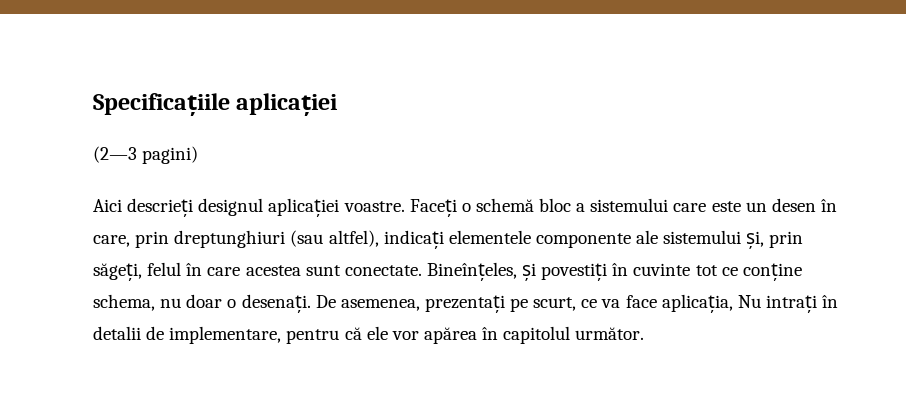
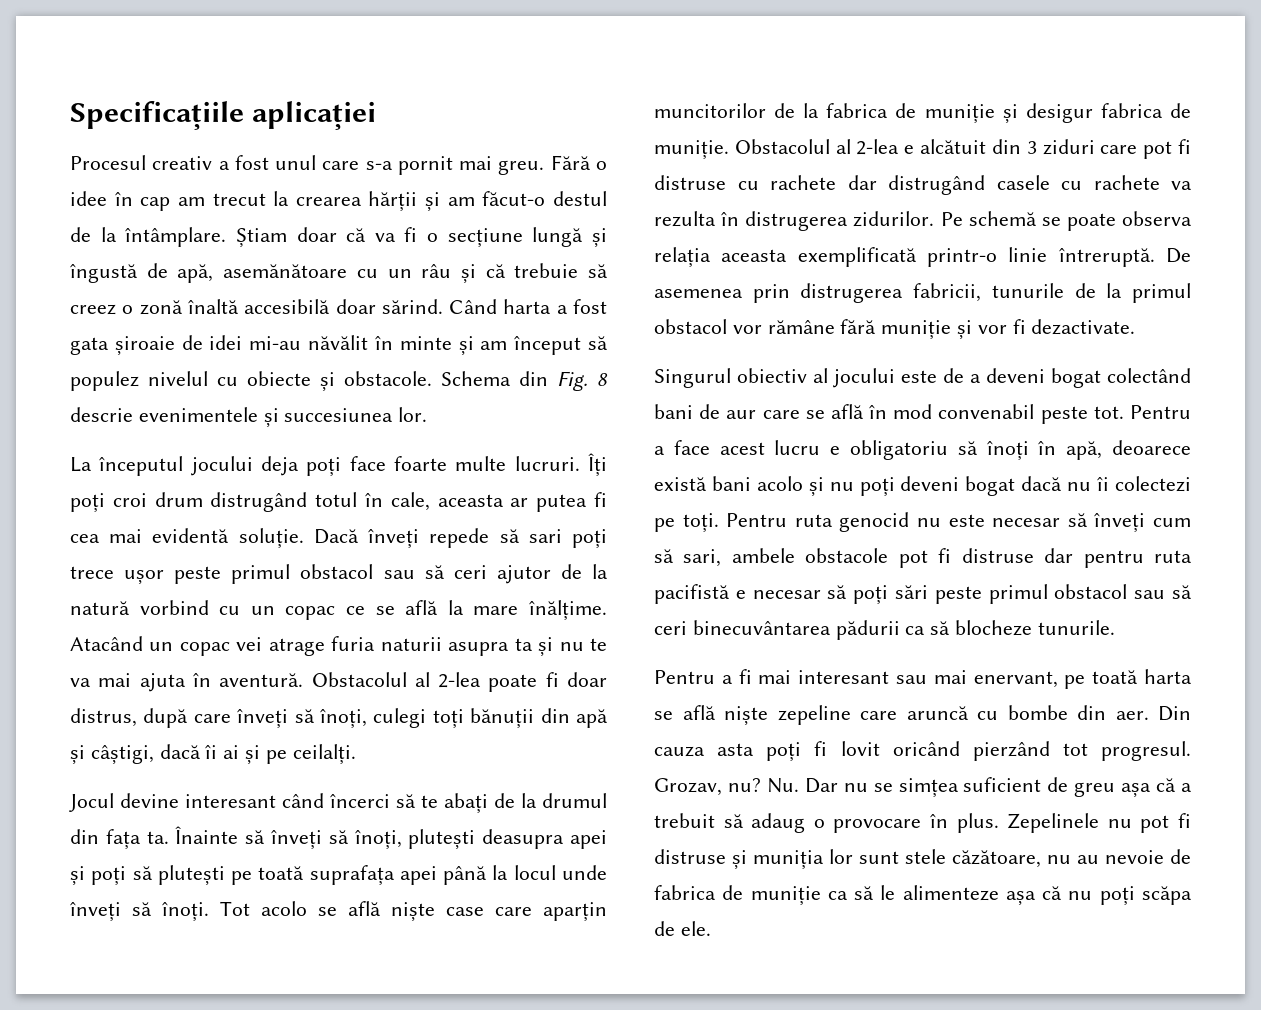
[93,146,199,164] [93,198,837,217] [93,230,804,249] [93,262,802,281] [93,294,839,313] [93,326,645,344] (2—3 pagini) // Aici descrieți designul aplicației voastre. Faceți o schemă bloc a sistemului care este un desen în care, prin dreptunghiuri (sau altfel), indicați elementele componente ale sistemului și, prin săgeți, felul în care acestea sunt conectate. Bineînțeles, și povestiți în cuvinte tot ce conține schema, nu doar o desenați. De asemenea, prezentați pe scurt, ce va face aplicația, Nu intrați în detalii de implementare, pentru că ele vor apărea în capitolul următor. -> [70,155,607,175] [70,191,607,211] [70,227,607,247] [70,263,608,283] [70,299,608,315] [70,335,608,355] [70,371,608,391] [70,407,428,427] [70,453,607,476] [70,492,607,512] [70,528,607,548] [70,564,609,584] [70,600,608,620] [70,636,607,656] [70,672,607,692] [70,708,608,728] [70,744,356,764] [69,793,607,813] [70,826,607,849] [70,865,607,885] [70,901,607,921] [654,103,1191,123] [654,139,1191,159] [654,175,1192,195] [654,211,1192,231] [654,247,1191,267] [654,283,1191,303] [654,319,1136,339] [654,368,1191,388] [654,404,1191,424] [654,440,1191,460] [654,476,1191,496] [654,512,1191,532] [654,548,1192,568] [654,584,1192,604] [654,620,1115,640] [654,669,1192,689] [654,705,1191,725] [654,741,1191,761] [654,777,1192,797] [654,813,1191,833] [654,849,1191,869] [654,885,1192,905] [654,921,711,936] Procesul creativ a fost unul care s-a pornit mai greu. Fără o idee în cap am trecut la crearea hărții și am făcut-o destul de la întâmplare. Știam doar că va fi o secțiune lungă și îngustă de apă, asemănătoare cu un râu și că trebuie să creez o zonă înaltă accesibilă doar sărind. Când harta a fost gata șiroaie de idei mi-au năvălit în minte și am început să populez nivelul cu obiecte și obstacole. Schema din Fig. 8 descrie evenimentele și succesiunea lor. // La începutul jocului deja poți face foarte multe lucruri. Îți poți croi drum distrugând totul în cale, aceasta ar putea fi cea mai evidentă soluție. Dacă înveți repede să sari poți trece ușor peste primul obstacol sau să ceri ajutor de la natură vorbind cu un copac ce se află la mare înălțime. Atacând un copac vei atrage furia naturii asupra ta și nu te va mai ajuta în aventură. Obstacolul al 2-lea poate fi doar distrus, după care înveți să înoți, culegi toți bănuții din apă și câștigi, dacă îi ai și pe ceilalți. // Jocul devine interesant când încerci să te abați de la drumul din fața ta. Înainte să înveți să înoți, plutești deasupra apei și poți să plutești pe toată suprafața apei până la locul unde înveți să înoți. Tot acolo se află niște case care aparțin muncitorilor de la fabrica de muniție și desigur fabrica de muniție. Obstacolul al 2-lea e alcătuit din 3 ziduri care pot fi distruse cu rachete dar distrugând casele cu rachete va rezulta în distrugerea zidurilor. Pe schemă se poate observa relația aceasta exemplificată printr-o linie întreruptă. De asemenea prin distrugerea fabricii, tunurile de la primul obstacol vor rămâne fără muniție și vor fi dezactivate. // Singurul obiectiv al jocului este de a deveni bogat colectând bani de aur care se află în mod convenabil peste tot. Pentru a face acest lucru e obligatoriu să înoți în apă, deoarece există bani acolo și nu poți deveni bogat dacă nu îi colectezi pe toți. Pentru ruta genocid nu este necesar să înveți cum să sari, ambele obstacole pot fi distruse dar pentru ruta pacifistă e necesar să poți sări peste primul obstacol sau să ceri binecuvântarea pădurii ca să blocheze tunurile. // Pentru a fi mai interesant sau mai enervant, pe toată harta se află niște zepeline care aruncă cu bombe din aer. Din cauza asta poți fi lovit oricând pierzând tot progresul. Grozav, nu? Nu. Dar nu se simțea suficient de greu așa că a trebuit să adaug o provocare în plus. Zepelinele nu pot fi distruse și muniția lor sunt stele căzătoare, nu au nevoie de fabrica de muniție ca să le alimenteze așa că nu poți scăpa de ele.

